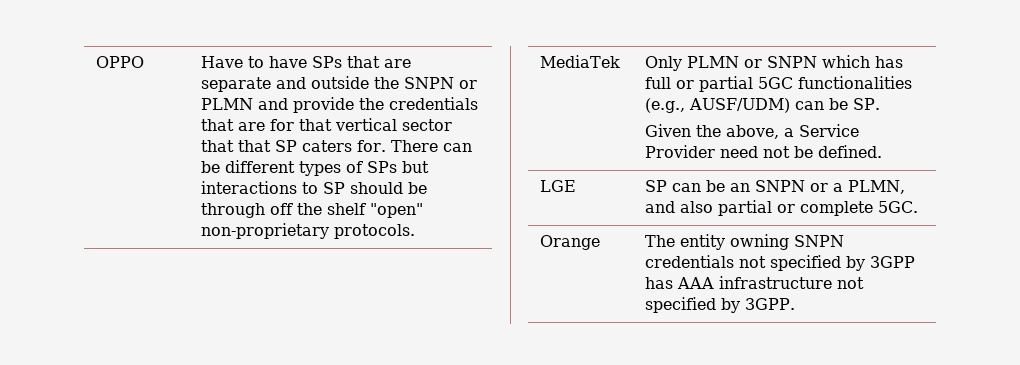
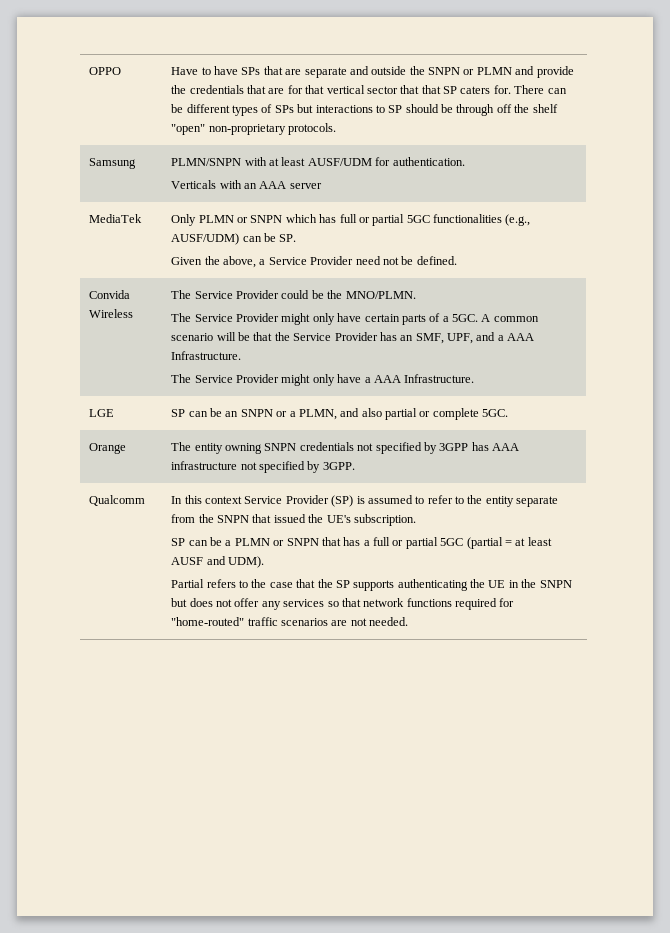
(416, 231) none -> [89,158,137,169] [171,157,465,166] [171,180,322,189] // Samsung | PLMN/SNPN with at least AUSF/UDM for authentication. // Verticals with an AAA server
(883, 151) none -> [89,290,131,299] [89,309,134,318] [171,290,416,299] [171,313,539,325] [171,332,535,344] [171,351,242,360] [171,374,475,386] // Convida Wireless | The Service Provider could be the MNO/PLMN. // The Service Provider might only have certain parts of a 5GC. A common scenario will be that the Service Provider has an SMF, UPF, and a AAA Infrastructure. // The Service Provider might only have a AAA Infrastructure.
(796, 304) none -> [89,495,146,506] [171,495,559,507] [171,514,416,526] [171,537,552,549] [171,556,265,568] [171,579,572,591] [171,598,515,610] [171,617,409,626] // Qualcomm | In this context Service Provider (SP) is assumed to refer to the entity separate from the SNPN that issued the UE's subscription. // SP can be a PLMN or SNPN that has a full or partial 5GC (partial = at least AUSF and UDM). // Partial refers to the case that the SP supports authenticating the UE in the SNPN but does not offer any services so that network functions required for "home-routed" traffic scenarios are not needed.

